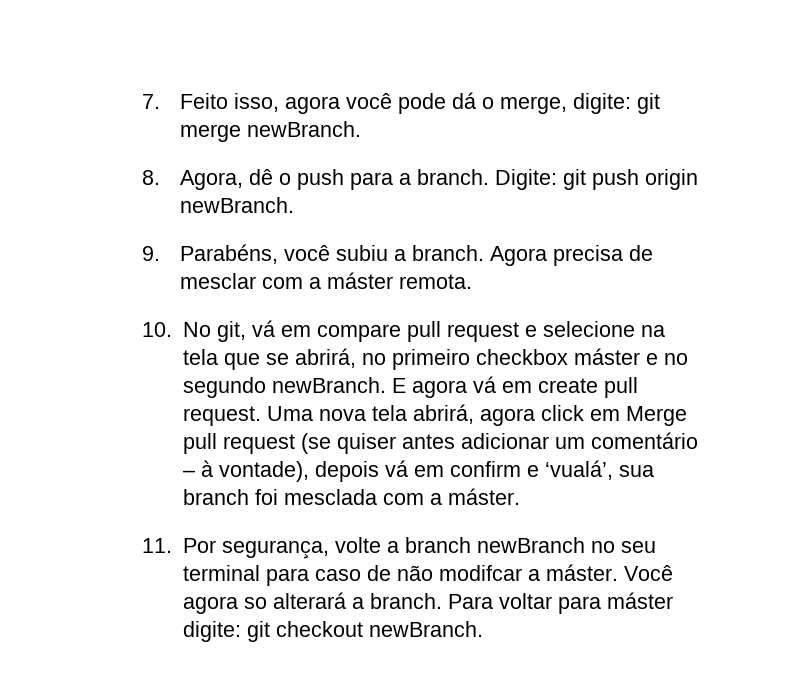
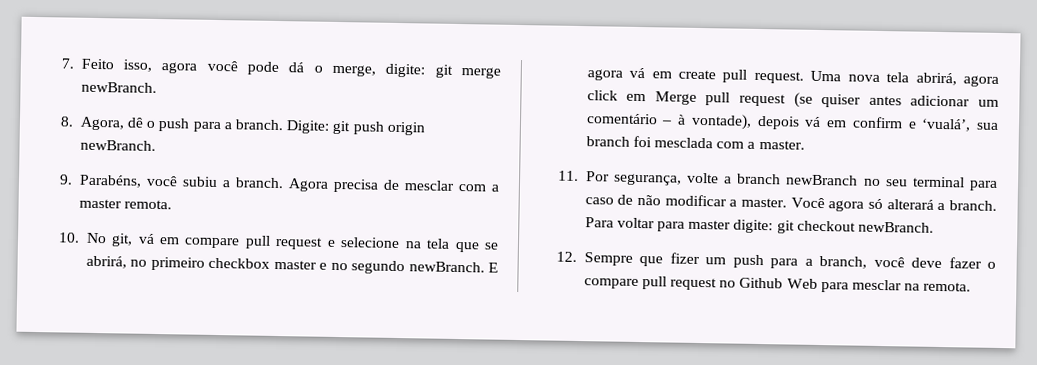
[326,272,393,289] máster -> [78,198,122,209] master
[573,348,640,365] máster -> [273,259,317,270] master
[447,488,520,505] máster. -> [758,139,805,150] master.
[438,564,618,581] modifcar a máster. -> [664,194,788,208] modificar a master.
[243,597,267,609] so -> [868,198,884,210] só
[606,592,673,609] máster -> [688,219,732,230] master
(483, 629) none -> [555,251,996,269] [583,276,972,293] // 12. Sempre que fizer um push para a branch, você deve fazer o compare pull request no Github Web para mesclar na remota.

